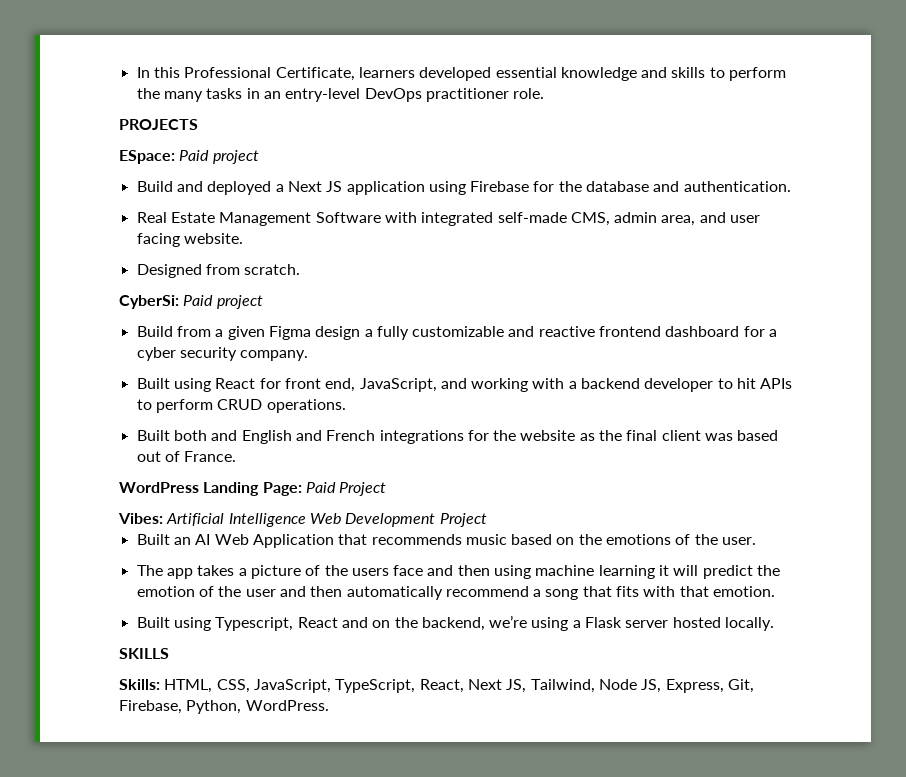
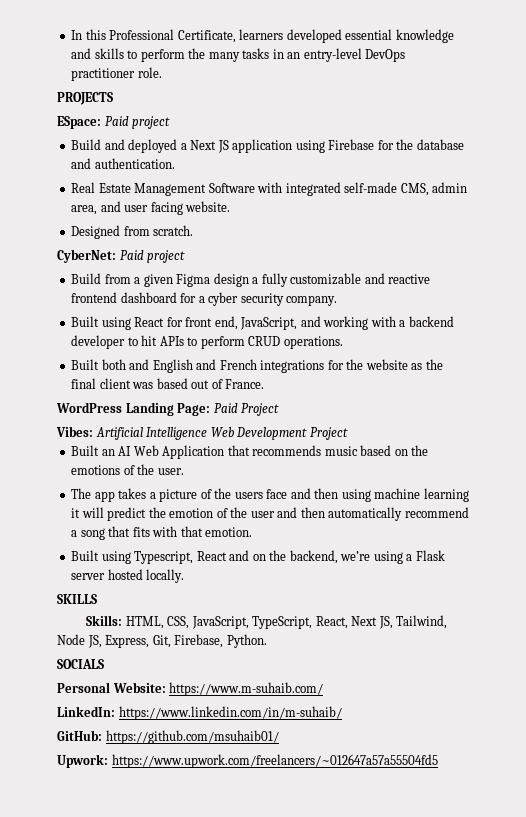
[119,295,179,309] CyberSi: -> [57,249,116,263] CyberNet:
[186,700,329,714] Python, WordPress. -> [226,634,267,648] [57,659,104,669] [57,682,324,696] [57,706,342,720] [57,730,279,744] [57,754,438,768] Python. // SOCIALS // Personal Website: https://www.m-suhaib.com/ // LinkedIn: https://www.linkedin.com/in/m-suhaib/ // GitHub: https://github.com/msuhaib01/ // Upwork: https://www.upwork.com/freelancers/~012647a57a55504fd5

